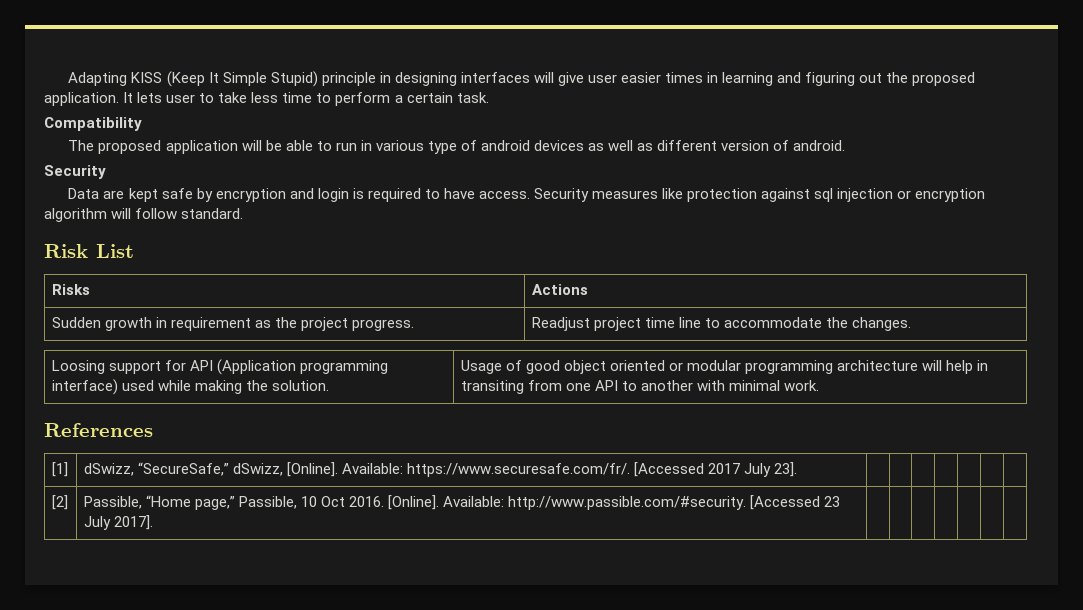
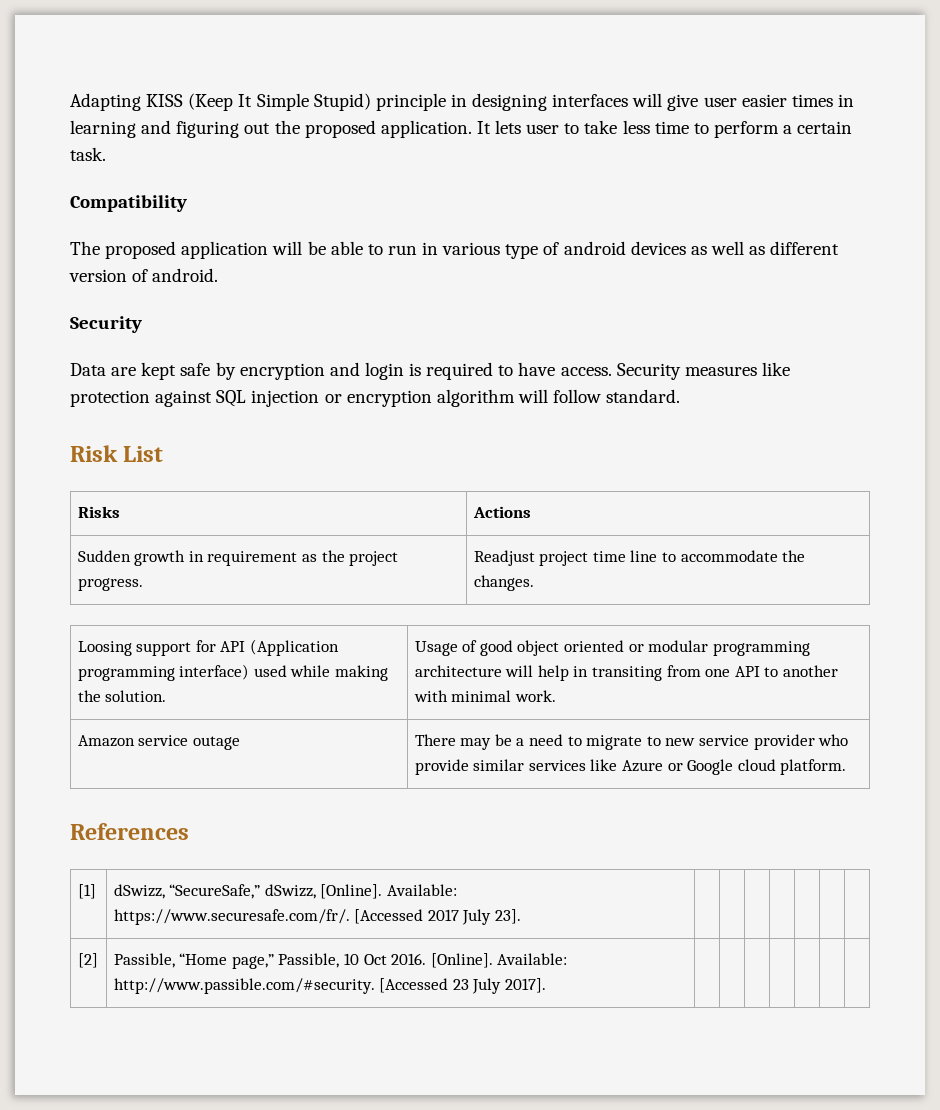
[814,188,834,202] sql -> [216,390,247,407] SQL
(820, 385) none -> [77,735,240,750] [414,734,849,750] [414,759,847,775] // Amazon service outage | There may be a need to migrate to new service provider who provide similar services like Azure or Google cloud platform.

